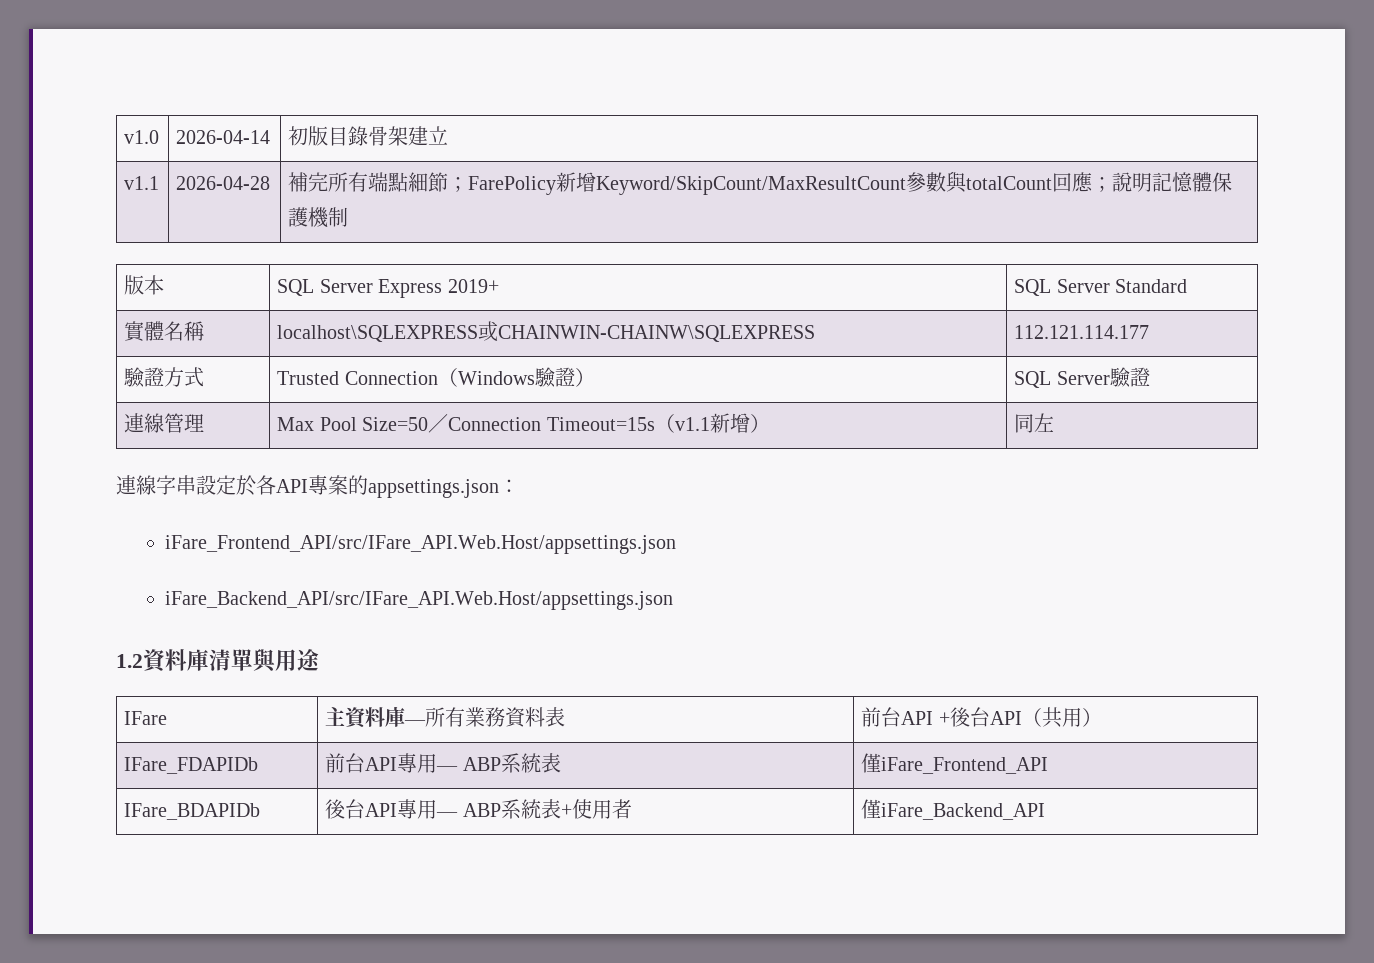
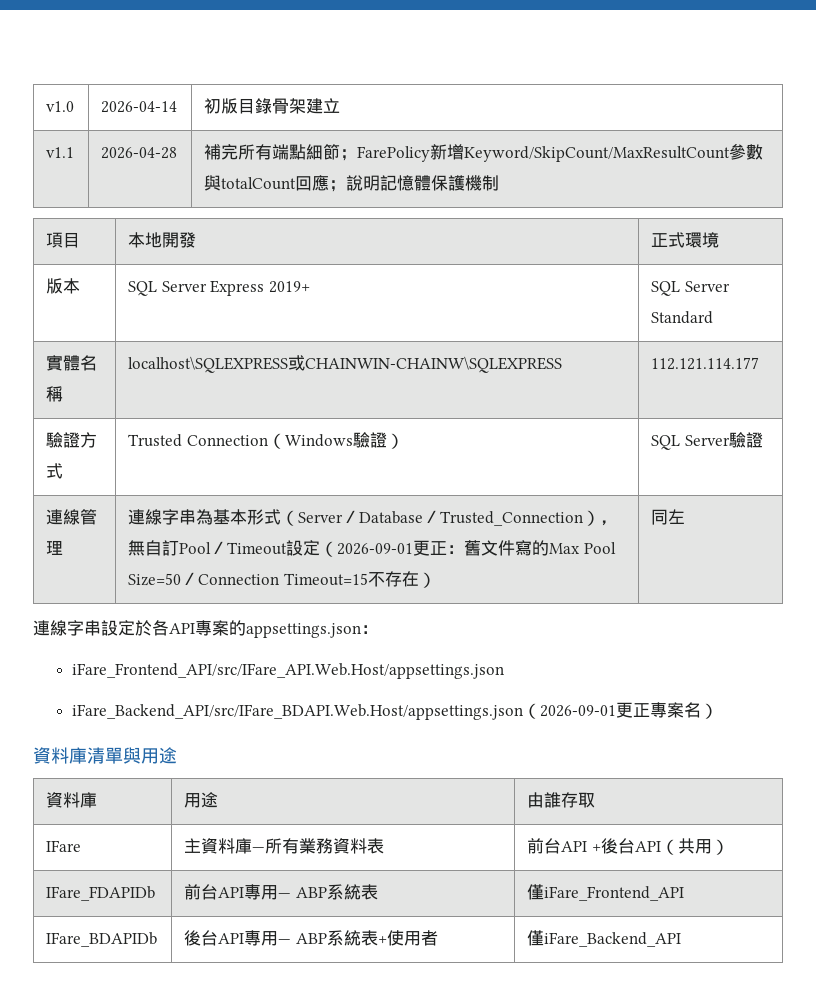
(349, 217) none -> [46,232,81,248] [128,232,197,248] [651,232,720,248] // 項目 | 本地開發 | 正式環境
(205, 423) none -> [128,509,618,526] [128,540,550,557] 連線字串為基本形式（Server／Database／Trusted_Connection），無自訂Pool／Timeout設定（2026-09-01更正：舊文件寫的
[546,413,750,433] Timeout=15s（v1.1新增 -> [283,571,419,587] Timeout=15不存在
[164,591,673,610] [116,654,143,668] iFare_Backend_API/src/IFare_API.Web.Host/appsettings.json // 1.2 -> [72,702,719,720] iFare_Backend_API/src/IFare_BDAPI.Web.Host/appsettings.json（2026-09-01更正專案名） //
(320, 660) none -> [46,792,98,808] [184,792,219,808] [527,792,596,808] // 資料庫 | 用途 | 由誰存取

